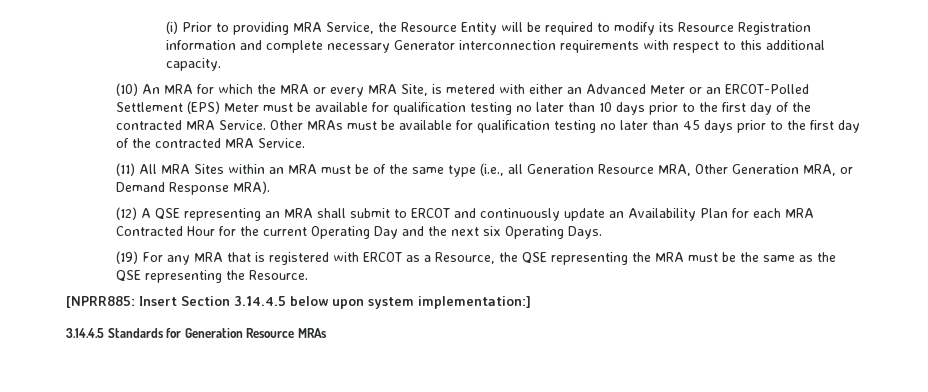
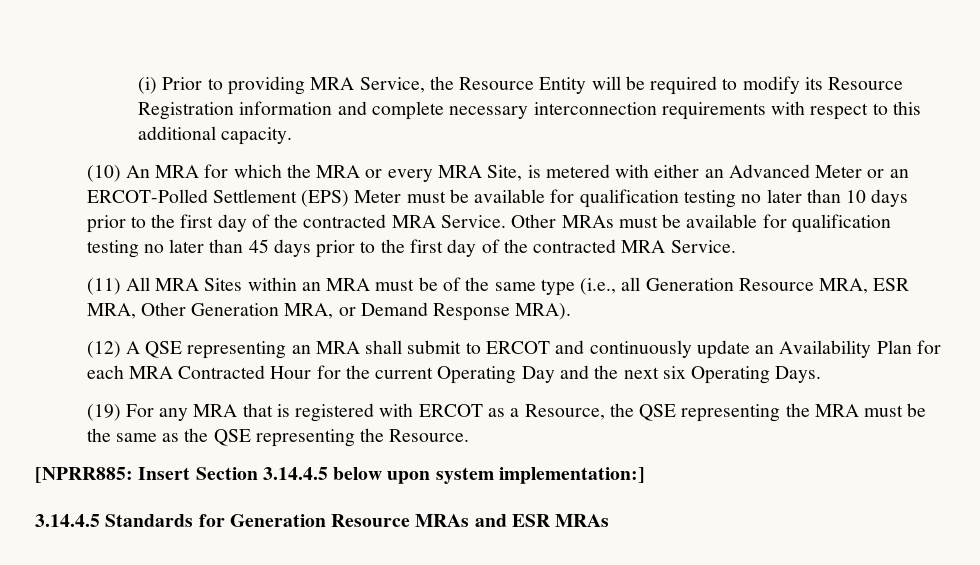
[393,40,455,50] Generator -> (529, 112) none
(691, 170) none -> [873,278,910,291] [86,303,136,319] ESR MRA,
(327, 333) none -> [474,514,610,527] and ESR MRAs

